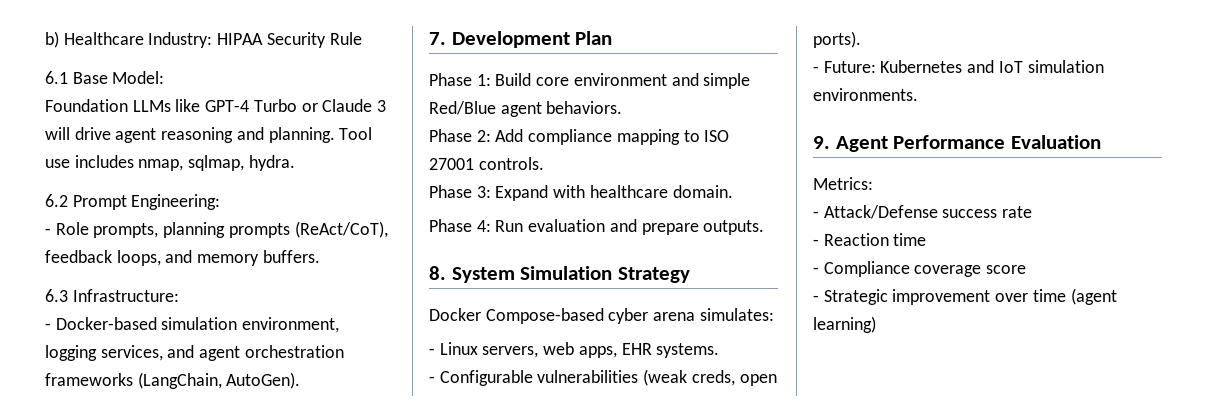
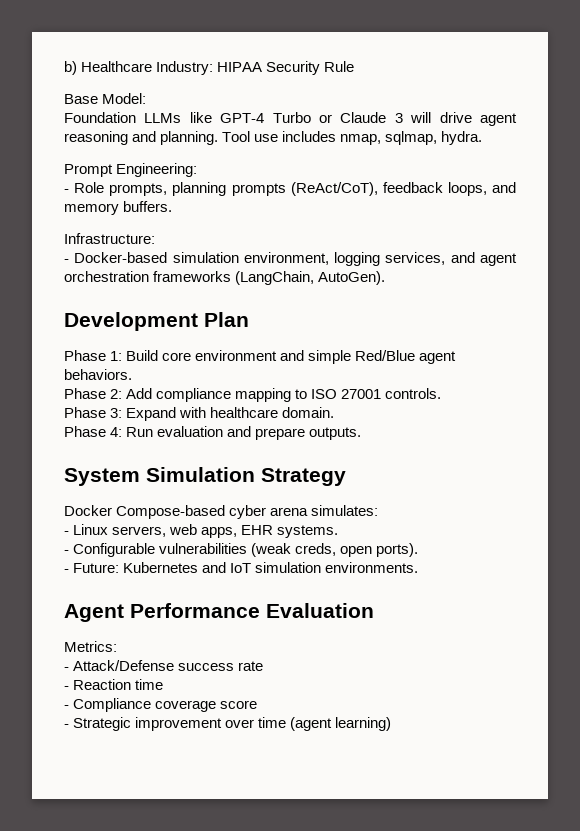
[45,71,68,84] 6.1 -> (355, 66) none
[45,194,68,207] 6.2 -> (483, 138) none
[45,289,68,302] 6.3 -> (173, 206) none
[429,32,446,45] 7. -> (386, 278) none
[429,266,446,280] 8. -> (362, 433) none
[813,136,830,149] 9. -> (419, 567) none

